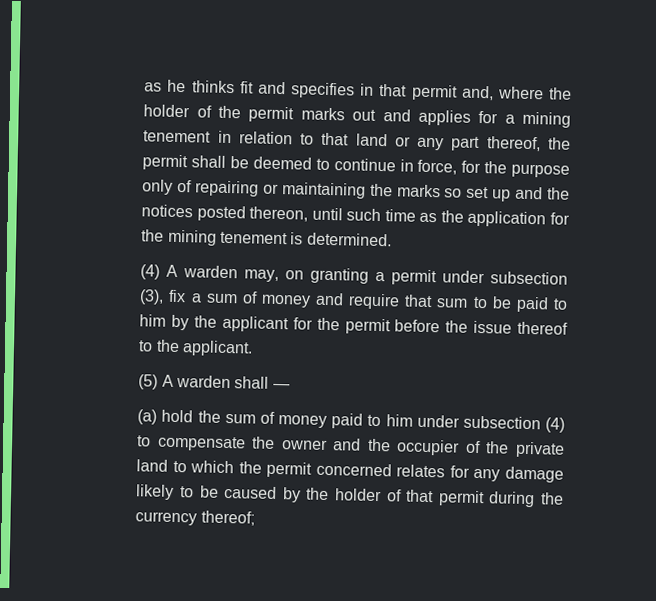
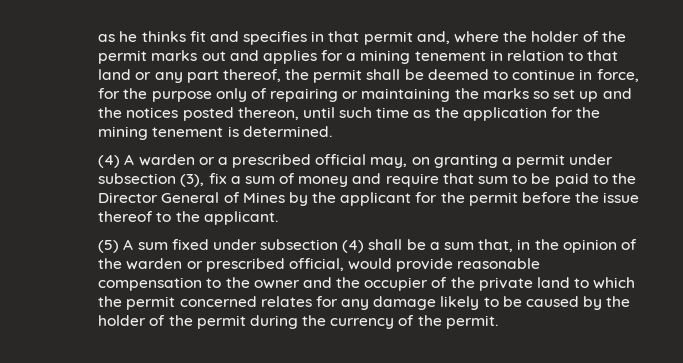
(239, 272) none -> [198,154,367,168] or a prescribed official
[139,314,167,327] him -> [611,173,636,184] [98,192,285,203] the Director General of Mines
[175,374,290,390] [137,409,565,433] [137,435,246,452] warden shall — // (a) hold the sum of money paid to him under subsection (4) to compensate -> [137,239,637,253] [98,258,541,272] [98,277,222,291] sum fixed under subsection (4) shall be a sum that, in the opinion of the warden or prescribed official, would provide reasonable compensation to
[406,489,435,503] that -> [168,315,193,326] the
[200,510,255,526] thereof; -> [398,315,498,329] of the permit.

